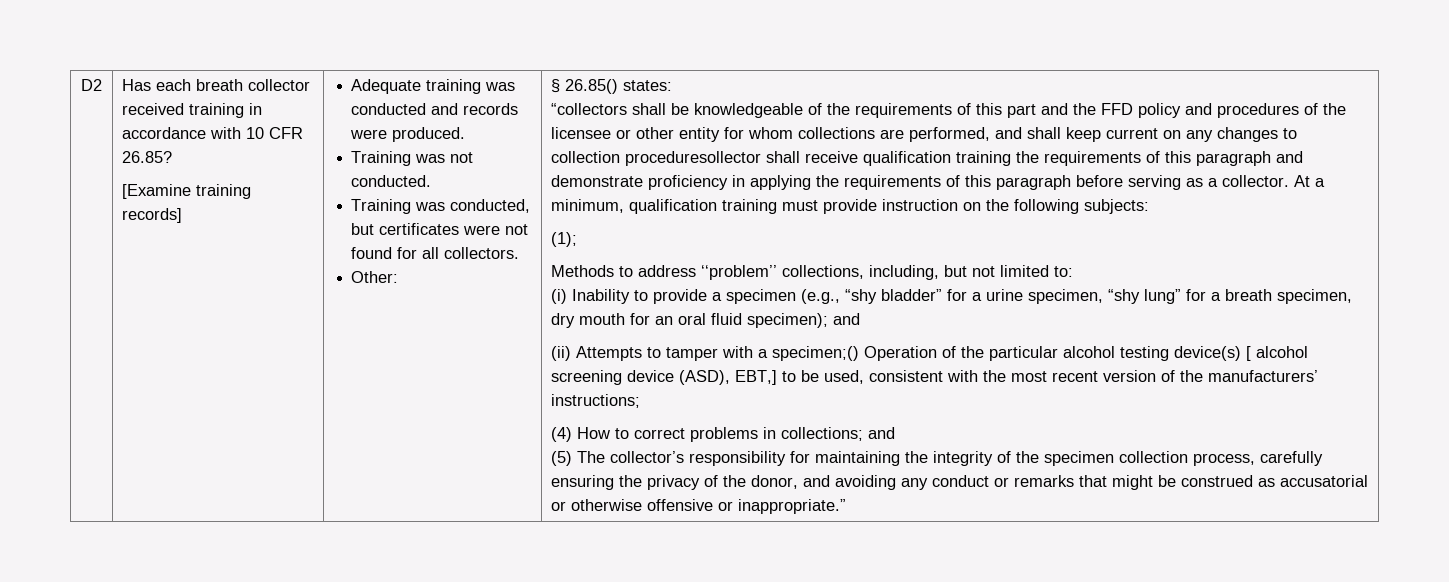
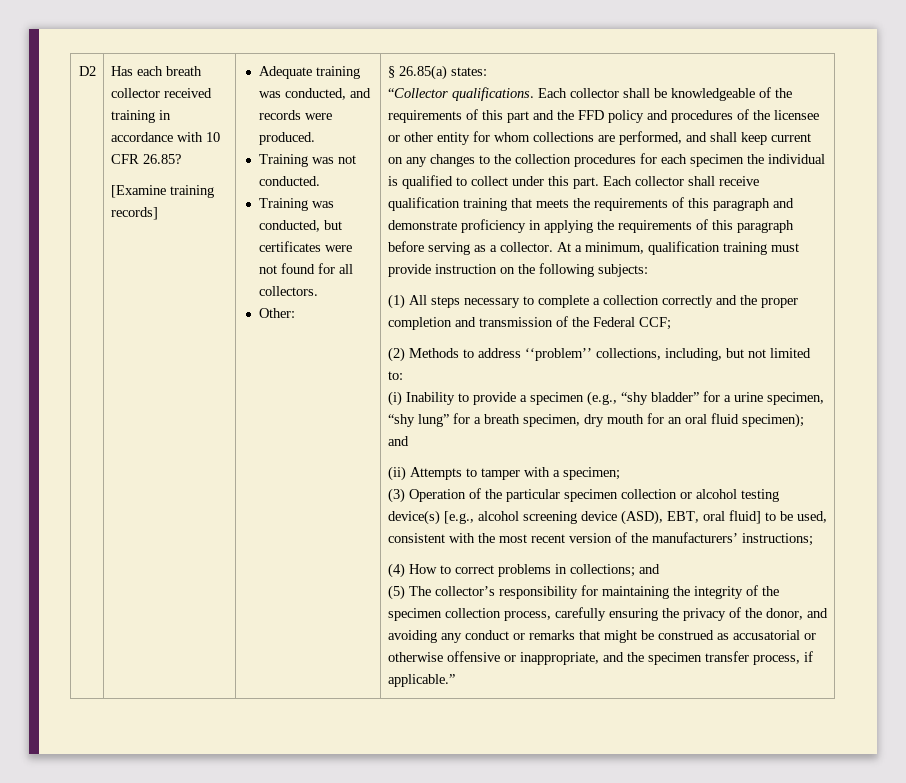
[351,103,427,115] conducted -> [284,88,346,100] conducted,
[565,79,619,94] 26.85() -> [398,65,447,80] 26.85(a)
[551,103,628,115] “collectors -> [387,87,619,101] “Collector qualifications. Each collector
[551,151,762,166] collection proceduresollector -> [493,153,825,167] [387,175,684,189] the collection procedures for each specimen the individual is qualified to collect under this part. Each collector
(1012, 158) none -> [510,198,569,208] that meets
[551,232,578,247] (1); // -> [387,294,798,309] [387,316,671,330] [387,347,405,362] (1) All steps necessary to complete a collection correctly and the proper completion and transmission of the Federal CCF; // (2)
[772,346,860,361] specimen;() -> [562,467,620,480] [387,488,405,503] specimen; // (3)
(1059, 353) none -> [563,489,692,502] specimen collection or
[1246,346,1252,361] [ -> [443,511,474,524] [e.g.,
[735,370,778,385] EBT,] -> [666,510,761,524] EBT, oral fluid]
[738,499,847,514] inappropriate.” -> [519,651,813,665] [387,674,455,687] inappropriate, and the specimen transfer process, if applicable.”

